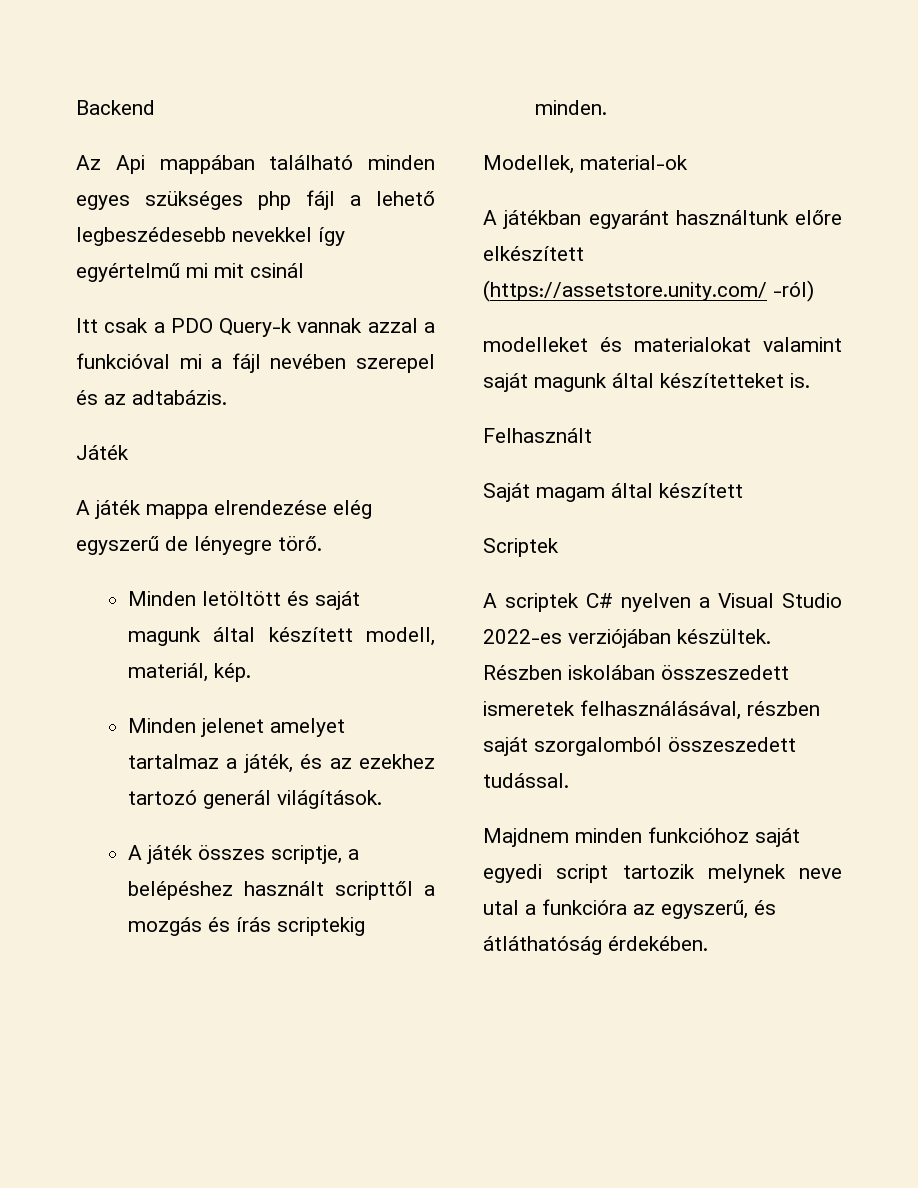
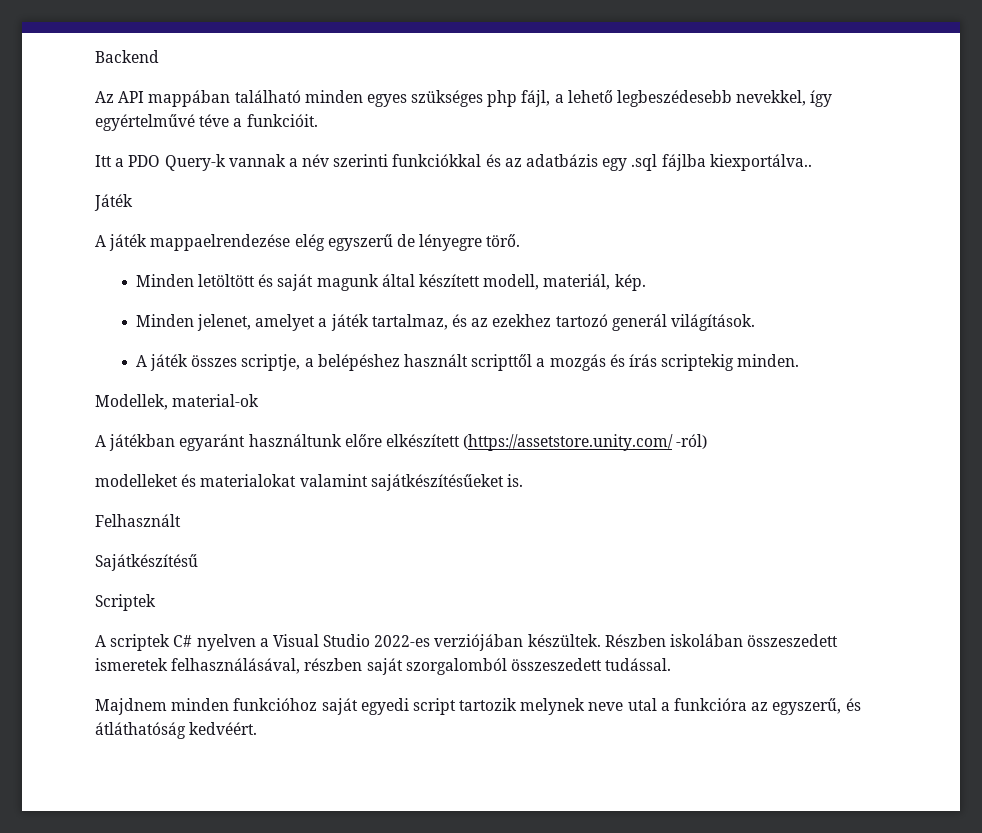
[115,155,145,174] Api -> [118,91,145,103] API
[306,190,335,210] fájl -> [521,90,551,107] fájl,
[232,227,345,246] [76,263,304,282] nevekkel így egyértelmű mi mit csinál -> [736,90,833,107] [95,114,318,131] nevekkel, így egyértelművé téve a funkcióit.
[104,318,149,333] csak -> (112, 161) none
[367,318,435,333] [76,353,435,373] [76,390,227,405] azzal a funkcióval mi a fájl nevében szerepel és az adtabázis. -> [288,154,812,171] a név szerinti funkciókkal és az adatbázis egy .sql fájlba kiexportálva..
[146,500,327,519] mappa elrendezése -> [150,234,291,251] mappaelrendezése
[200,718,345,737] [127,754,293,773] jelenet amelyet tartalmaz a játék, -> [197,314,448,331] jelenet, amelyet a játék tartalmaz,
[483,373,810,392] [483,428,592,443] [483,483,743,502] saját magunk által készítetteket is. // Felhasznált // Saját magam által készített -> [370,474,523,491] [95,514,181,527] [95,554,198,571] sajátkészítésűeket is. // Felhasznált // Sajátkészítésű
[608,936,708,951] érdekében. -> [189,722,258,735] kedvéért.

